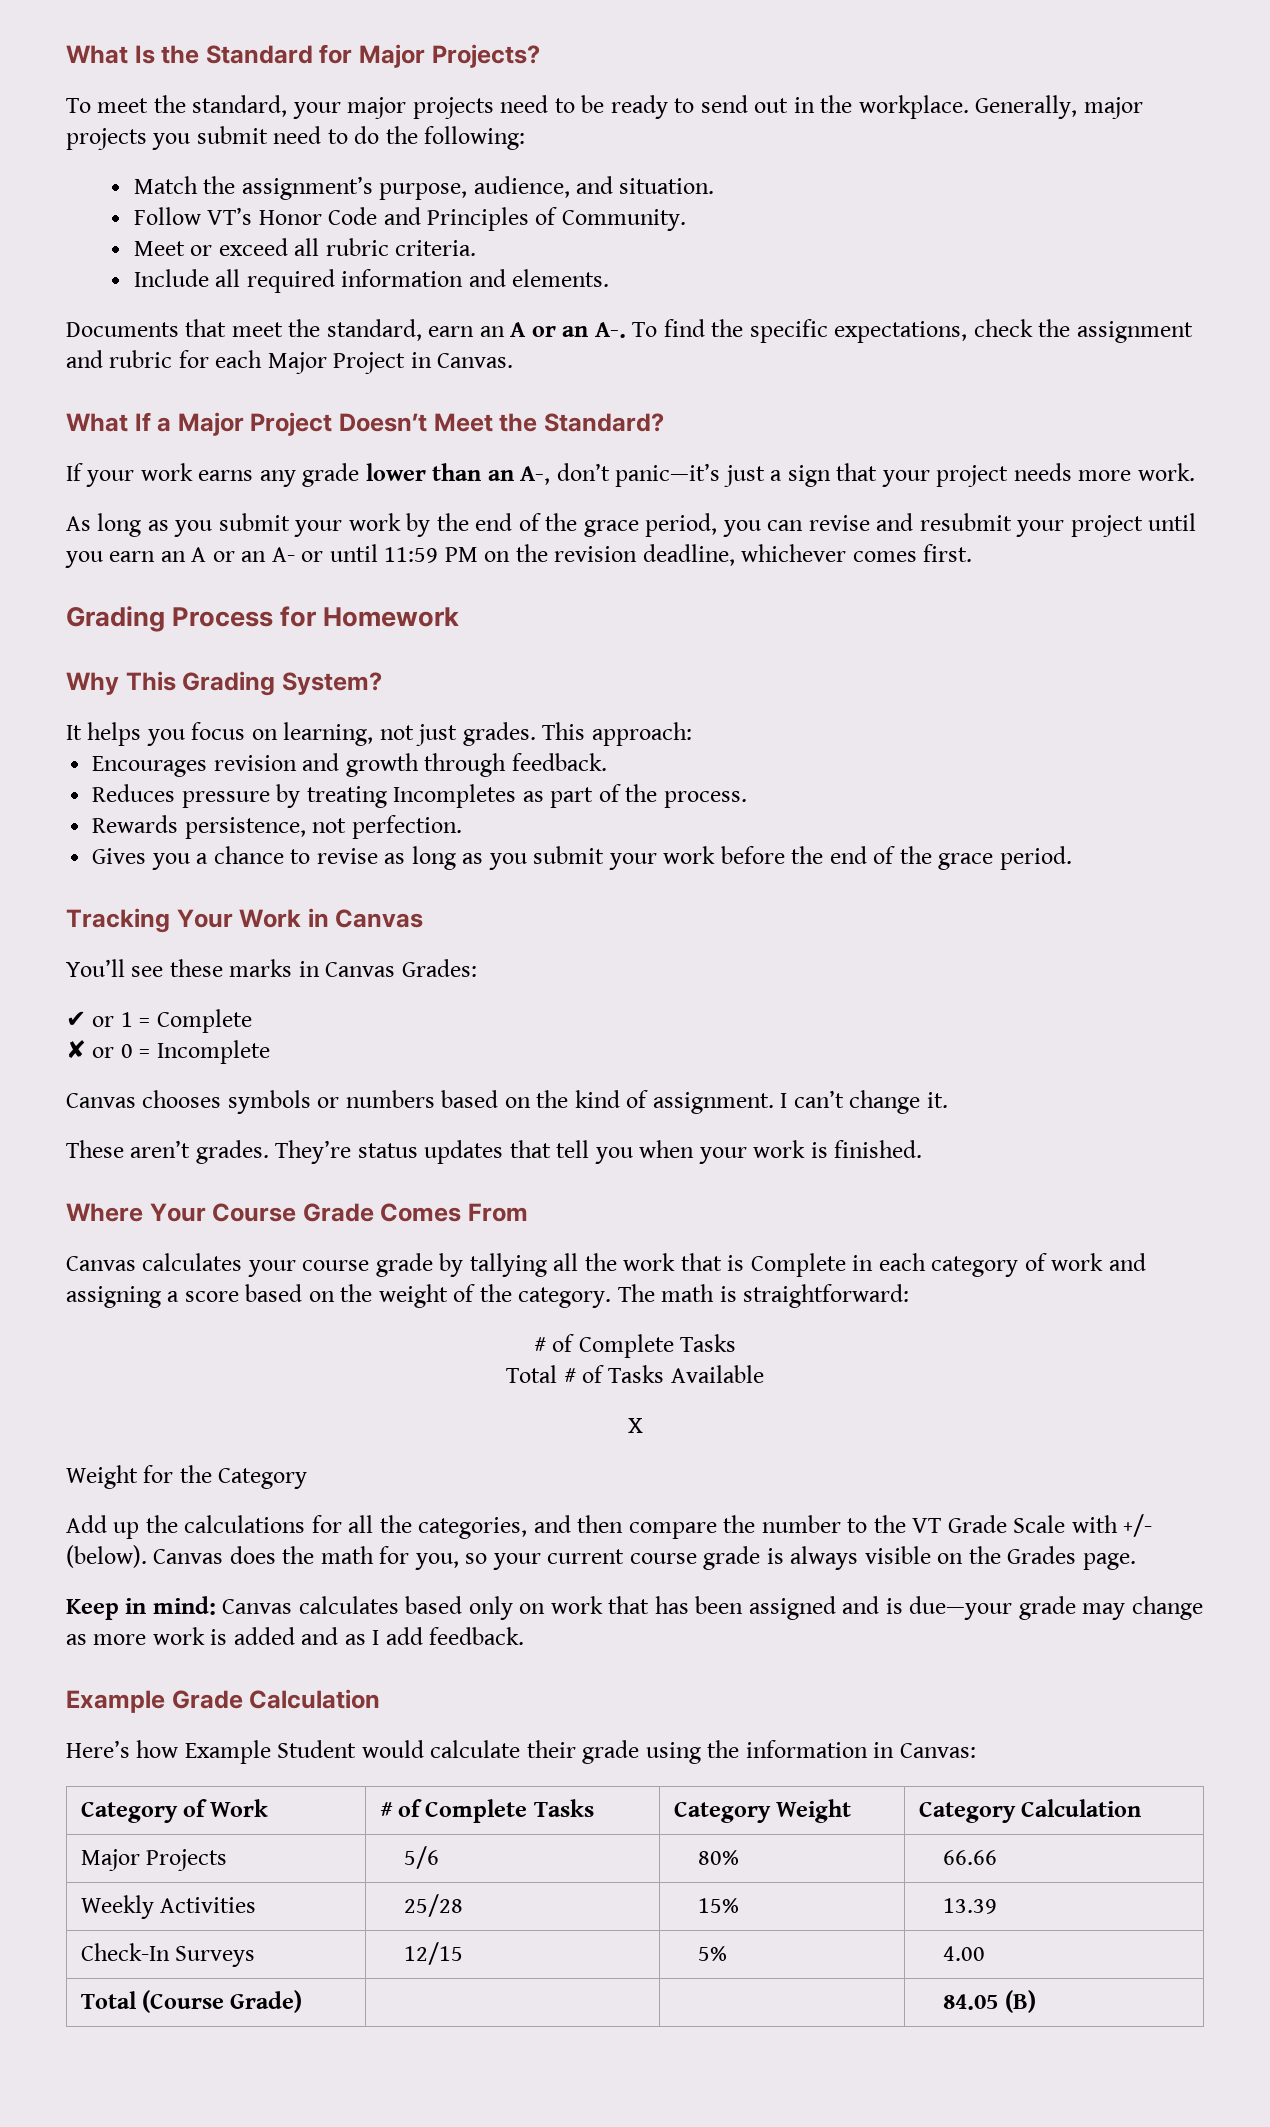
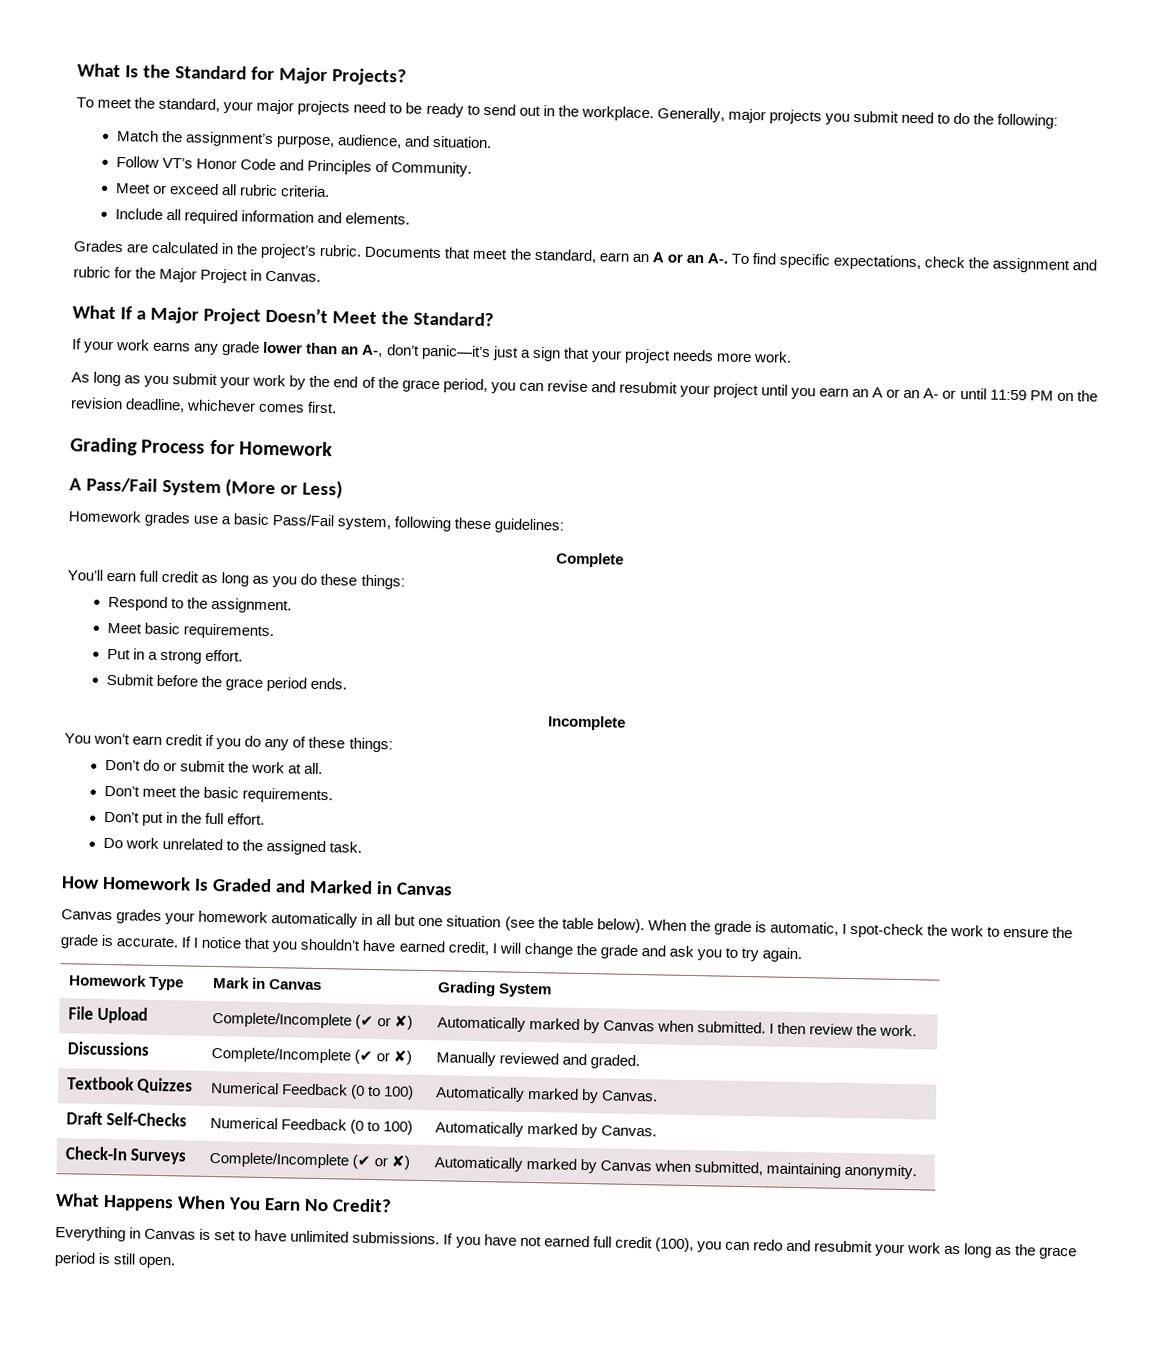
(609, 278) none -> [73,240,363,259] Grades are calculated in the project’s rubric.
[711,319,744,337] the -> (776, 259) none
[215,350,263,368] each -> [135,267,157,279] the
[66,671,382,696] [66,722,692,746] [92,753,607,777] [92,784,747,808] [92,815,462,839] [92,846,1072,870] [66,908,424,933] [66,959,477,977] [66,1009,252,1033] [66,1040,270,1064] [66,1090,948,1114] [66,1140,923,1164] [66,1203,529,1222] [66,1253,1146,1277] [66,1284,910,1308] [533,1334,737,1358] [506,1365,764,1383] [627,1418,643,1433] [66,1465,308,1489] [66,1514,1153,1539] [66,1545,1136,1570] [66,1596,1203,1620] [66,1627,525,1645] [66,1689,381,1713] [66,1740,976,1764] [80,1799,269,1823] [379,1799,594,1823] [673,1799,852,1823] [918,1799,1142,1823] [80,1849,228,1871] [404,1846,440,1869] [698,1850,740,1865] [943,1850,998,1865] [80,1895,257,1919] [404,1894,464,1917] [698,1898,740,1913] [943,1898,998,1914] [80,1943,256,1967] [404,1942,464,1965] [698,1946,728,1961] [943,1946,986,1961] [80,1990,303,2013] [943,1990,1036,2013] Why This Grading System? // It helps you focus on learning, not just grades. This approach: // Encourages revision and growth through feedback. // Reduces pressure by treating Incompletes as part of the process. // Rewards persistence, not perfection. // Gives you a chance to revise as long as you submit your work before the end of the grace period. // Tracking Your Work in Canvas // You’ll see these marks in Canvas Grades: // ✔ or 1 = Complete // ✘ or 0 = Incomplete // Canvas chooses symbols or numbers based on the kind of assignment. I can’t change it. // These aren’t grades. They’re status updates that tell you when your work is finished. // Where Your Course Grade Comes From // Canvas calculates your course grade by tallying all the work that is Complete in each category of work and assigning a score based on the weight of the category. The math is straightforward: // # of Complete Tasks // Total # of Tasks Available // X // Weight for the Category // Add up the calculations for all the categories, and then compare the number to the VT Grade Scale with +/- (below). Canvas does the math for you, so your current course grade is always visible on the Grades page. // Keep in mind: Canvas calculates based only on work that has been assigned and is due—your grade may change as more work is added and as I add feedback. // Example Grade Calculation // Here’s how Example Student would calculate their grade using the information in Canvas: // Category of Work | # of Complete Tasks | Category Weight | Category Calculation // Major Projects | 5/6 | 80% | 66.66 // Weekly Activities | 25/28 | 15% | 13.39 // Check-In Surveys | 12/15 | 5% | 4.00 // Total (Course Grade) | | | 84.05 (B) -> [69,477,343,499] [68,510,565,534] [555,552,624,568] [67,569,405,590] [107,595,292,614] [106,622,274,640] [106,648,243,664] [105,673,347,692] [546,715,626,731] [64,733,393,753] [104,759,323,775] [103,785,333,804] [103,811,265,827] [102,837,362,856] [61,875,453,896] [61,909,1074,939] [60,934,803,963] [68,974,184,991] [212,976,322,991] [436,981,552,998] [67,1006,149,1024] [211,1011,413,1030] [436,1016,918,1037] [66,1041,149,1056] [210,1046,412,1065] [435,1051,640,1070] [66,1076,194,1094] [210,1081,414,1100] [434,1086,658,1104] [65,1111,188,1127] [209,1116,413,1135] [434,1121,657,1139] [64,1146,187,1165] [208,1151,410,1170] [433,1156,917,1180] [55,1193,392,1213] [55,1226,1078,1260] [54,1252,176,1269] A Pass/Fail System (More or Less) // Homework grades use a basic Pass/Fail system, following these guidelines: // Complete // You’ll earn full credit as long as you do these things: // Respond to the assignment. // Meet basic requirements. // Put in a strong effort. // Submit before the grace period ends. // Incomplete // You won’t earn credit if you do any of these things: // Don’t do or submit the work at all. // Don’t meet the basic requirements. // Don’t put in the full effort. // Do work unrelated to the assigned task. // How Homework Is Graded and Marked in Canvas // Canvas grades your homework automatically in all but one situation (see the table below). When the grade is automatic, I spot-check the work to ensure the grade is accurate. If I notice that you shouldn’t have earned credit, I will change the grade and ask you to try again. // Homework Type | Mark in Canvas | Grading System // File Upload | Complete/Incomplete (✔ or ✘) | Automatically marked by Canvas when submitted. I then review the work. // Discussions | Complete/Incomplete (✔ or ✘) | Manually reviewed and graded. // Textbook Quizzes | Numerical Feedback (0 to 100) | Automatically marked by Canvas. // Draft Self-Checks | Numerical Feedback (0 to 100) | Automatically marked by Canvas. // Check-In Surveys | Complete/Incomplete (✔ or ✘) | Automatically marked by Canvas when submitted, maintaining anonymity. // What Happens When You Earn No Credit? // Everything in Canvas is set to have unlimited submissions. If you have not earned full credit (100), you can redo and resubmit your work as long as the grace period is still open.

